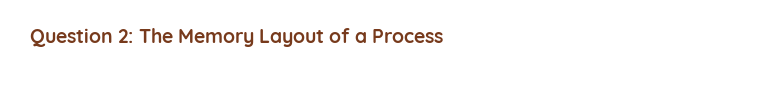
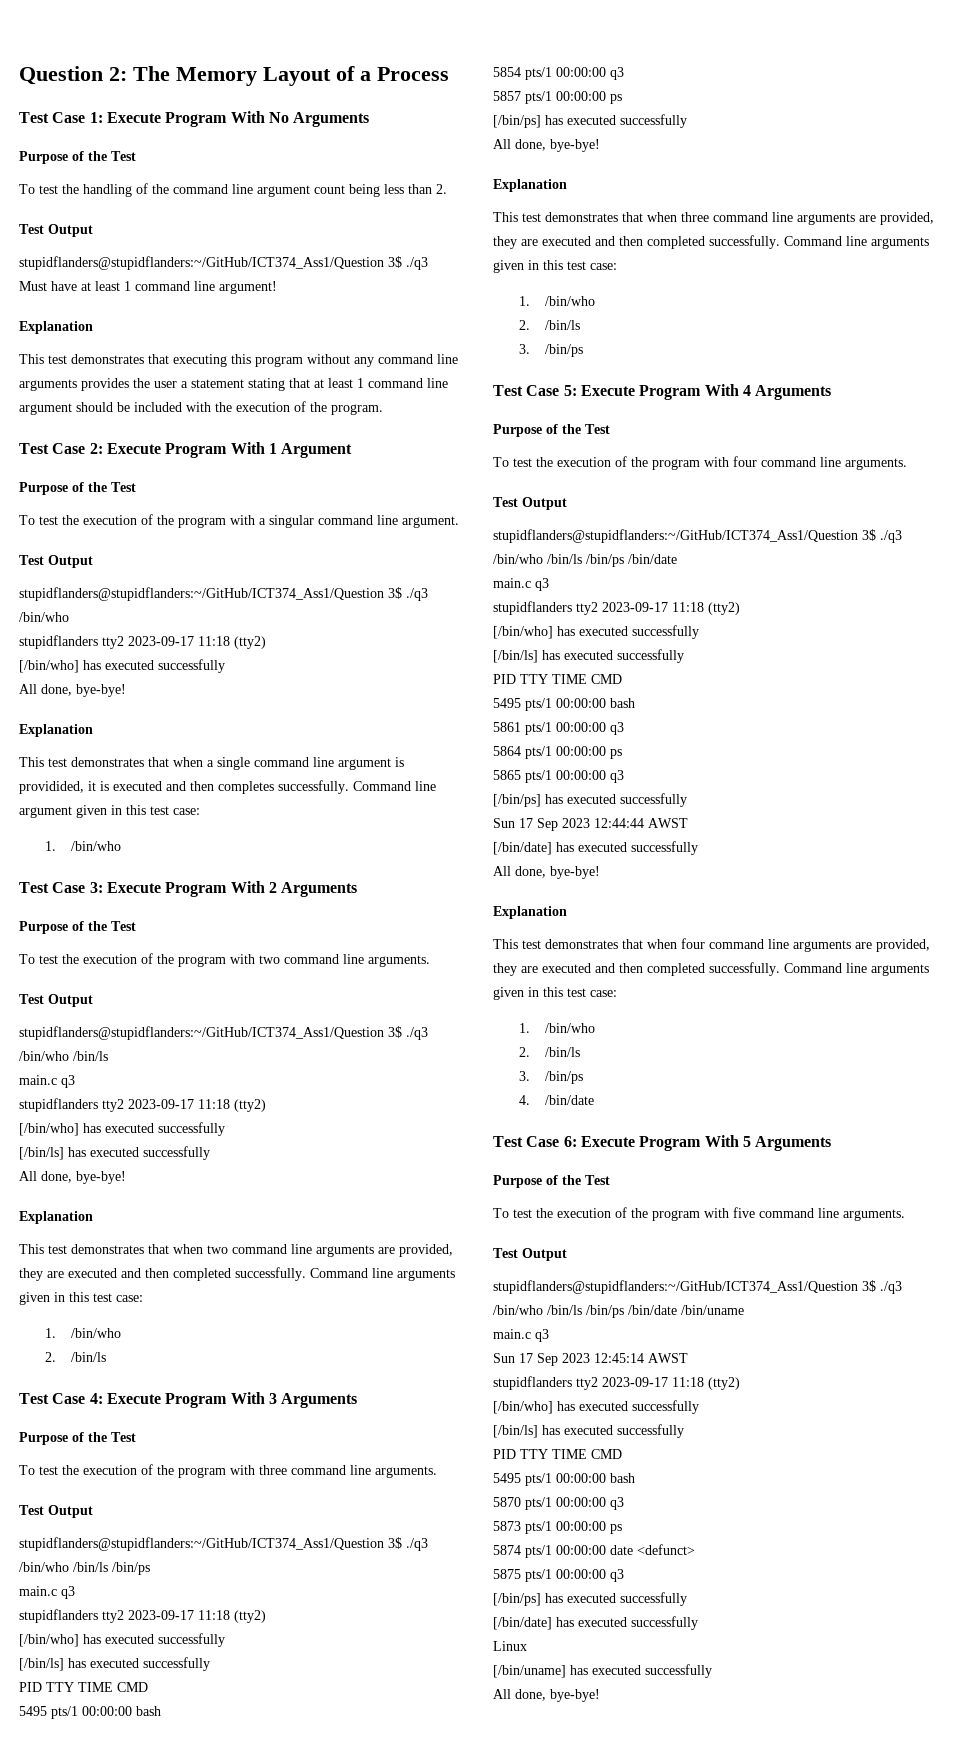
(443, 36) none -> [19,111,370,127] [19,151,136,164] [19,183,447,197] [19,224,93,237] [19,256,428,270] [19,281,277,294] [19,321,93,334] [19,354,458,367] [19,378,448,391] [19,401,383,415] [19,442,353,458] [19,482,136,495] [19,514,459,528] [19,555,93,568] [19,587,428,601] [19,612,69,622] [19,635,266,649] [19,659,225,673] [19,684,126,697] [19,724,93,737] [19,757,404,770] [19,780,436,794] [19,805,200,818] [45,841,122,851] [19,881,358,897] [19,921,136,934] [19,953,430,967] [19,994,93,1007] [19,1026,428,1040] [19,1051,108,1061] [19,1075,75,1088] [19,1098,266,1112] [19,1122,225,1136] [19,1146,210,1160] [19,1171,126,1184] [19,1211,93,1224] [19,1244,453,1257] [19,1267,455,1281] [19,1292,143,1305] [45,1328,122,1338] [45,1352,107,1362] [19,1392,358,1408] [19,1432,136,1445] [19,1464,437,1478] [19,1505,93,1518] [19,1537,428,1551] [19,1562,150,1575] [19,1586,75,1599] [19,1609,266,1623] [19,1633,225,1647] [19,1657,210,1671] [19,1682,148,1692] [19,1706,161,1719] [493,67,624,80] [493,91,622,104] [493,114,687,128] [493,139,600,152] [493,179,567,192] [493,212,934,225] [493,235,929,249] [493,260,617,273] [519,296,596,306] [519,320,581,330] [519,344,584,357] [493,384,832,400] [493,424,610,437] [493,456,907,470] [493,497,567,510] [493,529,902,543] [493,554,677,567] [493,578,549,591] [493,601,740,615] [493,625,699,639] [493,649,684,663] [493,674,622,684] [493,698,635,711] [493,722,624,735] [493,746,622,759] [493,770,624,783] [493,793,687,807] [493,818,688,831] [493,841,698,855] [493,866,600,879] [493,906,567,919] [493,938,930,952] [493,962,929,976] [493,987,617,1000] [519,1023,596,1033] [519,1047,581,1057] [519,1071,584,1084] [519,1095,595,1105] [493,1135,832,1151] [493,1175,610,1188] [493,1207,905,1221] [493,1248,567,1261] [493,1280,902,1294] [493,1305,744,1318] [493,1329,549,1342] [493,1353,688,1366] [493,1376,740,1390] [493,1400,699,1414] [493,1424,684,1438] [493,1449,622,1459] [493,1473,635,1486] [493,1497,624,1510] [493,1521,622,1534] [493,1544,695,1558] [493,1569,624,1582] [493,1592,687,1606] [493,1616,698,1630] [493,1641,527,1651] [493,1664,712,1678] [493,1689,600,1702] // Test Case 1: Execute Program With No Arguments // Purpose of the Test // To test the handling of the command line argument count being less than 2. // Test Output // stupidflanders@stupidflanders:~/GitHub/ICT374_Ass1/Question 3$ ./q3 // Must have at least 1 command line argument! // Explanation // This test demonstrates that executing this program without any command line arguments provides the user a statement stating that at least 1 command line argument should be included with the execution of the program. // Test Case 2: Execute Program With 1 Argument // Purpose of the Test // To test the execution of the program with a singular command line argument. // Test Output // stupidflanders@stupidflanders:~/GitHub/ICT374_Ass1/Question 3$ ./q3 /bin/who // stupidflanders tty2 2023-09-17 11:18 (tty2) // [/bin/who] has executed successfully // All done, bye-bye! // Explanation // This test demonstrates that when a single command line argument is providided, it is executed and then completes successfully. Command line argument given in this test case: // 1. /bin/who // Test Case 3: Execute Program With 2 Arguments // Purpose of the Test // To test the execution of the program with two command line arguments. // Test Output // stupidflanders@stupidflanders:~/GitHub/ICT374_Ass1/Question 3$ ./q3 /bin/who /bin/ls // main.c q3 // stupidflanders tty2 2023-09-17 11:18 (tty2) // [/bin/who] has executed successfully // [/bin/ls] has executed successfully // All done, bye-bye! // Explanation // This test demonstrates that when two command line arguments are provided, they are executed and then completed successfully. Command line arguments given in this test case: // 1. /bin/who // 2. /bin/ls // Test Case 4: Execute Program With 3 Arguments // Purpose of the Test // To test the execution of the program with three command line arguments. // Test Output // stupidflanders@stupidflanders:~/GitHub/ICT374_Ass1/Question 3$ ./q3 /bin/who /bin/ls /bin/ps // main.c q3 // stupidflanders tty2 2023-09-17 11:18 (tty2) // [/bin/who] has executed successfully // [/bin/ls] has executed successfully // PID TTY TIME CMD // 5495 pts/1 00:00:00 bash // 5854 pts/1 00:00:00 q3 // 5857 pts/1 00:00:00 ps // [/bin/ps] has executed successfully // All done, bye-bye! // Explanation // This test demonstrates that when three command line arguments are provided, they are executed and then completed successfully. Command line arguments given in this test case: // 1. /bin/who // 2. /bin/ls // 3. /bin/ps // Test Case 5: Execute Program With 4 Arguments // Purpose of the Test // To test the execution of the program with four command line arguments. // Test Output // stupidflanders@stupidflanders:~/GitHub/ICT374_Ass1/Question 3$ ./q3 /bin/who /bin/ls /bin/ps /bin/date // main.c q3 // stupidflanders tty2 2023-09-17 11:18 (tty2) // [/bin/who] has executed successfully // [/bin/ls] has executed successfully // PID TTY TIME CMD // 5495 pts/1 00:00:00 bash // 5861 pts/1 00:00:00 q3 // 5864 pts/1 00:00:00 ps // 5865 pts/1 00:00:00 q3 // [/bin/ps] has executed successfully // Sun 17 Sep 2023 12:44:44 AWST // [/bin/date] has executed successfully // All done, bye-bye! // Explanation // This test demonstrates that when four command line arguments are provided, they are executed and then completed successfully. Command line arguments given in this test case: // 1. /bin/who // 2. /bin/ls // 3. /bin/ps // 4. /bin/date // Test Case 6: Execute Program With 5 Arguments // Purpose of the Test // To test the execution of the program with five command line arguments. // Test Output // stupidflanders@stupidflanders:~/GitHub/ICT374_Ass1/Question 3$ ./q3 /bin/who /bin/ls /bin/ps /bin/date /bin/uname // main.c q3 // Sun 17 Sep 2023 12:45:14 AWST // stupidflanders tty2 2023-09-17 11:18 (tty2) // [/bin/who] has executed successfully // [/bin/ls] has executed successfully // PID TTY TIME CMD // 5495 pts/1 00:00:00 bash // 5870 pts/1 00:00:00 q3 // 5873 pts/1 00:00:00 ps // 5874 pts/1 00:00:00 date <defunct> // 5875 pts/1 00:00:00 q3 // [/bin/ps] has executed successfully // [/bin/date] has executed successfully // Linux // [/bin/uname] has executed successfully // All done, bye-bye!

